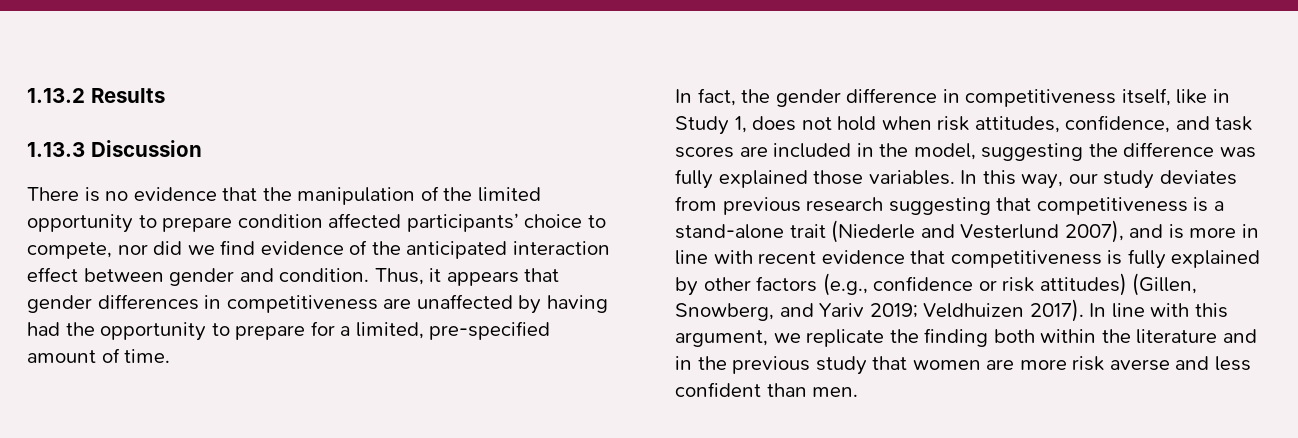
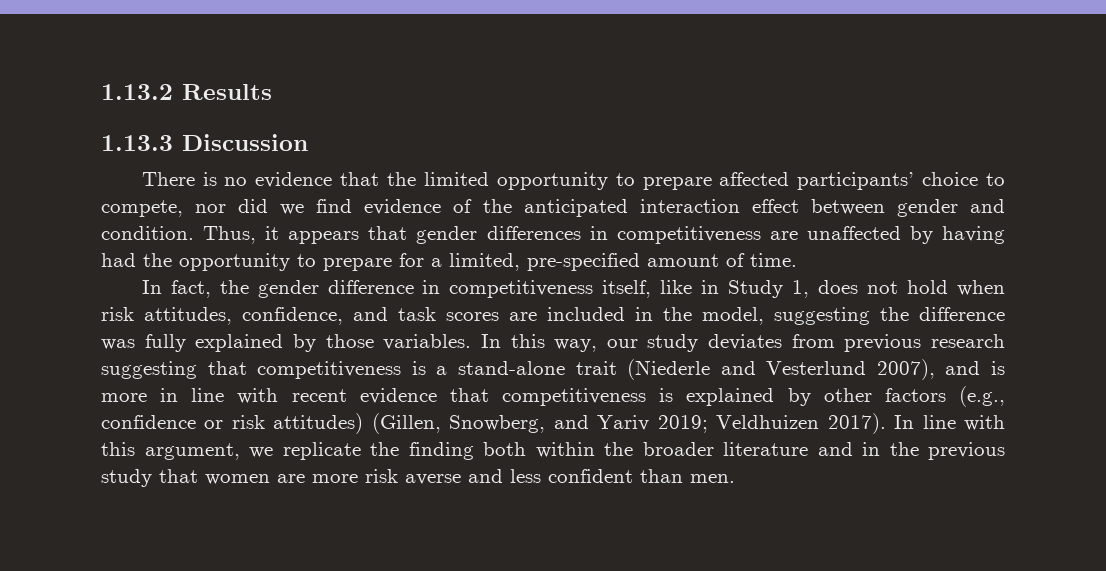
[297,186,473,205] manipulation of the -> (417, 179) none
[237,214,323,228] condition -> (712, 183) none
(808, 179) none -> [292,334,316,352] by
[1127,249,1166,269] fully -> (674, 395) none
(1131, 336) none -> [642,442,714,456] broader

